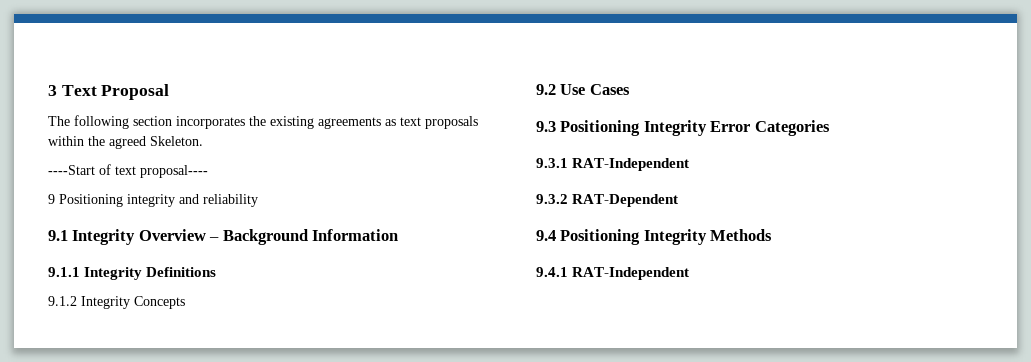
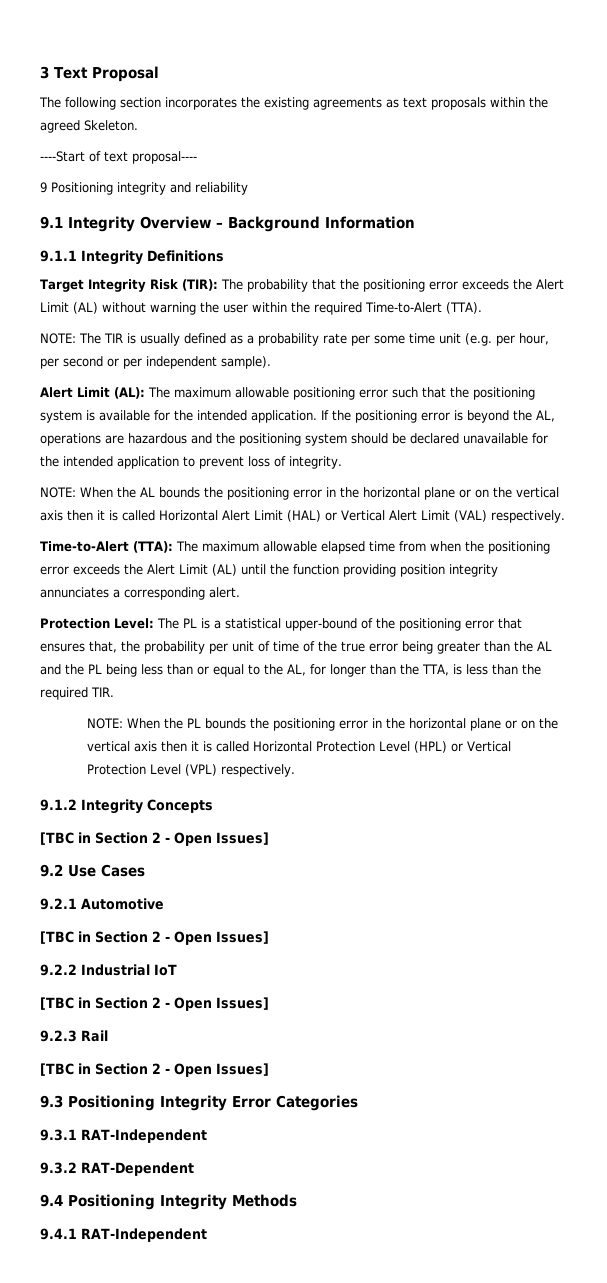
[48,296,185,309] [536,84,630,95] 9.1.2 Integrity Concepts // 9.2 Use Cases -> [40,279,564,292] [40,302,482,315] [40,333,549,346] [40,356,271,369] [40,387,535,400] [40,410,555,423] [40,433,548,446] [40,456,342,469] [40,487,559,500] [40,510,565,523] [40,541,550,554] [40,564,498,577] [40,587,240,600] [40,618,522,631] [40,641,552,654] [40,664,541,677] [40,687,114,700] [86,718,558,731] [86,741,511,753] [86,764,295,777] [40,799,213,814] [40,832,269,846] [40,864,145,877] [40,898,164,910] [40,931,269,945] [40,964,177,976] [40,997,269,1011] [40,1030,108,1042] [40,1063,269,1077] Target Integrity Risk (TIR): The probability that the positioning error exceeds the Alert Limit (AL) without warning the user within the required Time-to-Alert (TTA). // NOTE: The TIR is usually defined as a probability rate per some time unit (e.g. per hour, per second or per independent sample). // Alert Limit (AL): The maximum allowable positioning error such that the positioning system is available for the intended application. If the positioning error is beyond the AL, operations are hazardous and the positioning system should be declared unavailable for the intended application to prevent loss of integrity. // NOTE: When the AL bounds the positioning error in the horizontal plane or on the vertical axis then it is called Horizontal Alert Limit (HAL) or Vertical Alert Limit (VAL) respectively. // Time-to-Alert (TTA): The maximum allowable elapsed time from when the positioning error exceeds the Alert Limit (AL) until the function providing position integrity annunciates a corresponding alert. // Protection Level: The PL is a statistical upper-bound of the positioning error that ensures that, the probability per unit of time of the true error being greater than the AL and the PL being less than or equal to the AL, for longer than the TTA, is less than the required TIR. // NOTE: When the PL bounds the positioning error in the horizontal plane or on the vertical axis then it is called Horizontal Protection Level (HPL) or Vertical Protection Level (VPL) respectively. // 9.1.2 Integrity Concepts // [TBC in Section 2 - Open Issues] // 9.2 Use Cases // 9.2.1 Automotive // [TBC in Section 2 - Open Issues] // 9.2.2 Industrial IoT // [TBC in Section 2 - Open Issues] // 9.2.3 Rail // [TBC in Section 2 - Open Issues]

